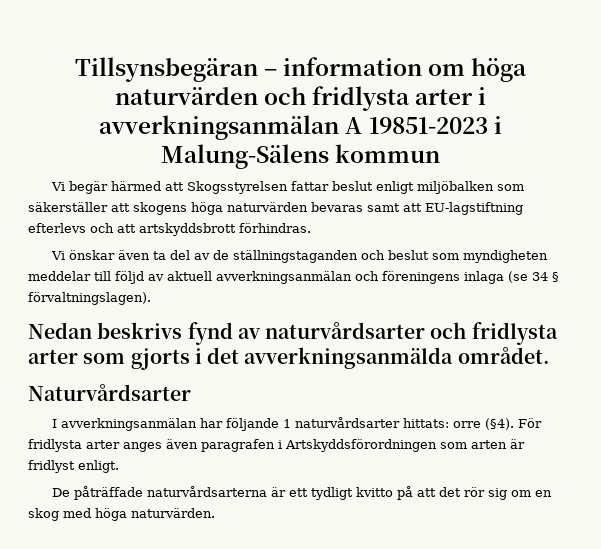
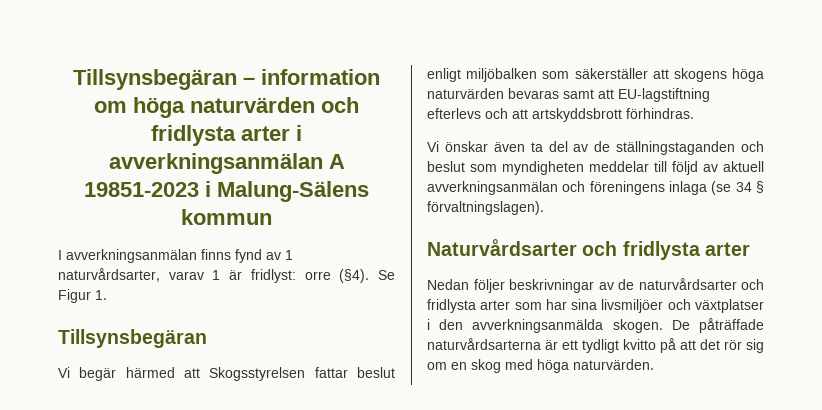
(441, 153) none -> [58,249,293,263] [58,268,396,283] [58,289,107,303] [58,329,207,348] // I avverkningsanmälan finns fynd av 1 naturvårdsarter, varav 1 är fridlyst: orre (§4). Se Figur 1. // Tillsynsbegäran
[28,322,261,345] Nedan beskrivs fynd av -> [427,239,750,260] [427,279,634,293] Naturvårdsarter och fridlysta arter // Nedan följer beskrivningar av de
[130,347,550,370] [28,384,191,401] [52,417,543,431] [28,439,525,452] [28,460,119,473] gjorts i det avverkningsanmälda området. // Naturvårdsarter // I avverkningsanmälan har följande 1 naturvårdsarter hittats: orre (§4). För fridlysta arter anges även paragrafen i Artskyddsförordningen som arten är fridlyst enligt. // -> [545,299,764,313] [427,319,663,333] har sina livsmiljöer och växtplatser i den avverkningsanmälda skogen.

